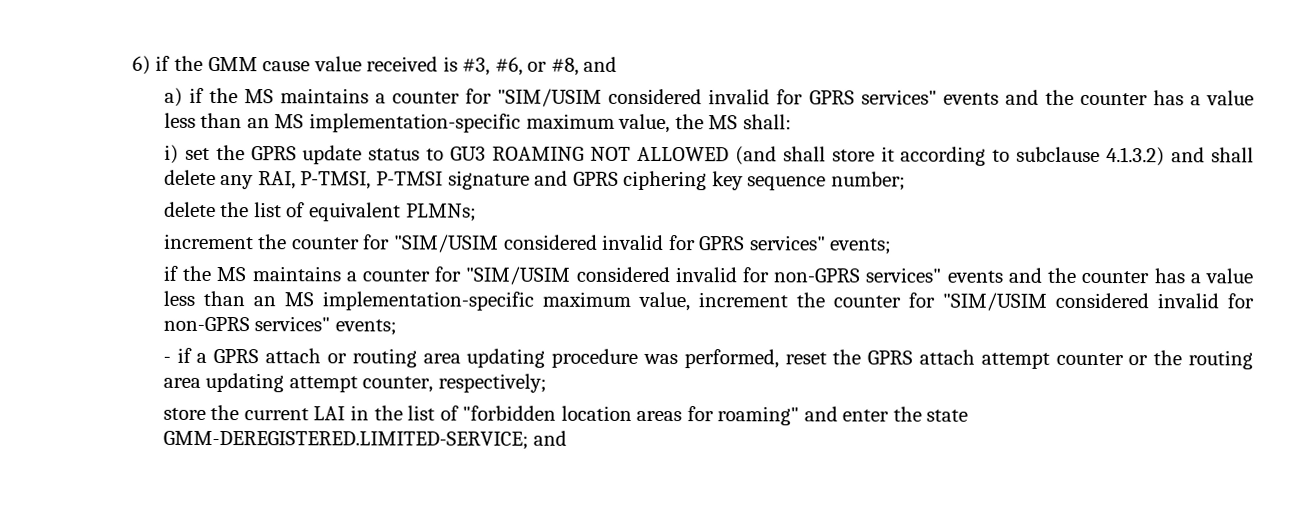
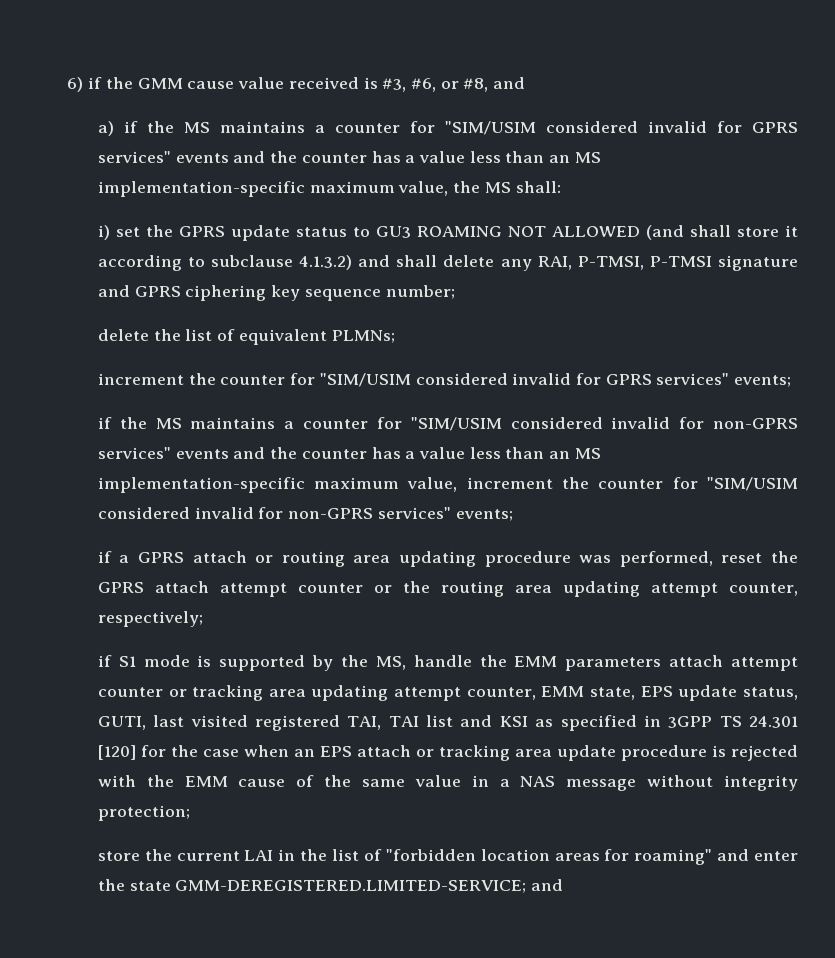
[162,356,171,363] - -> (513, 515) none
(547, 383) none -> [97,655,799,671] [97,685,799,701] [97,715,799,731] [97,745,799,761] [97,775,798,791] [97,805,190,821] // if S1 mode is supported by the MS, handle the EMM parameters attach attempt counter or tracking area updating attempt counter, EMM state, EPS update status, GUTI, last visited registered TAI, TAI list and KSI as specified in 3GPP TS 24.301 [120] for the case when an EPS attach or tracking area update procedure is rejected with the EMM cause of the same value in a NAS message without integrity protection;

